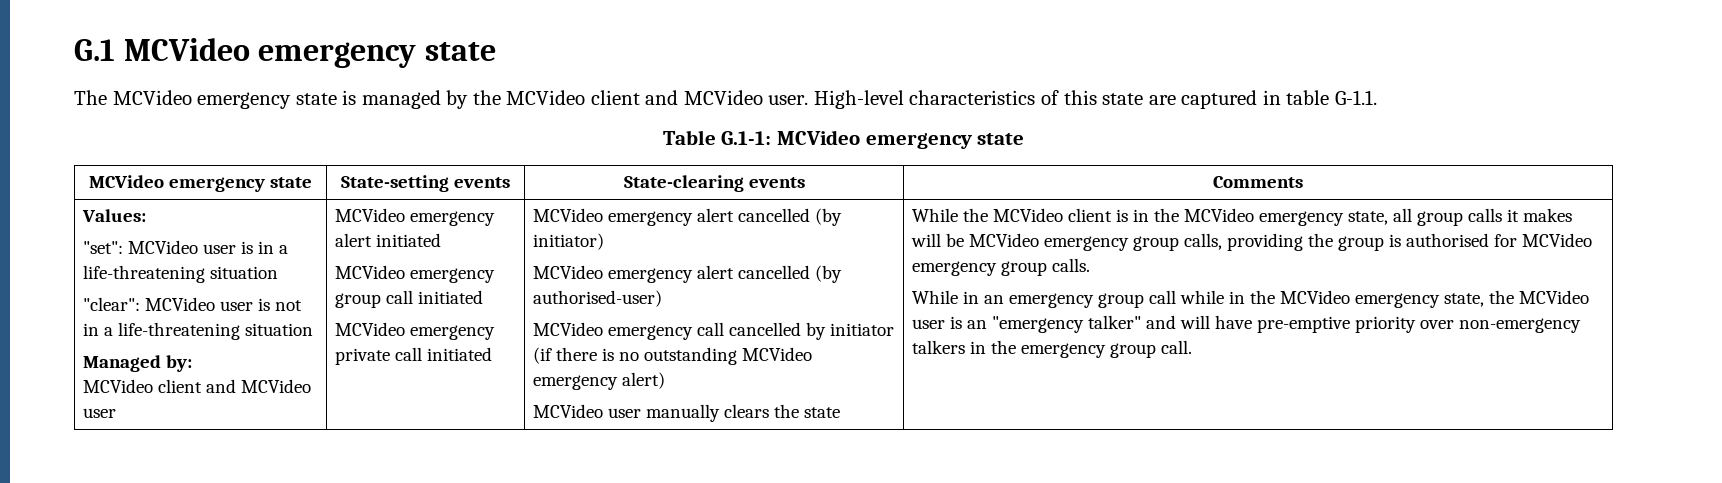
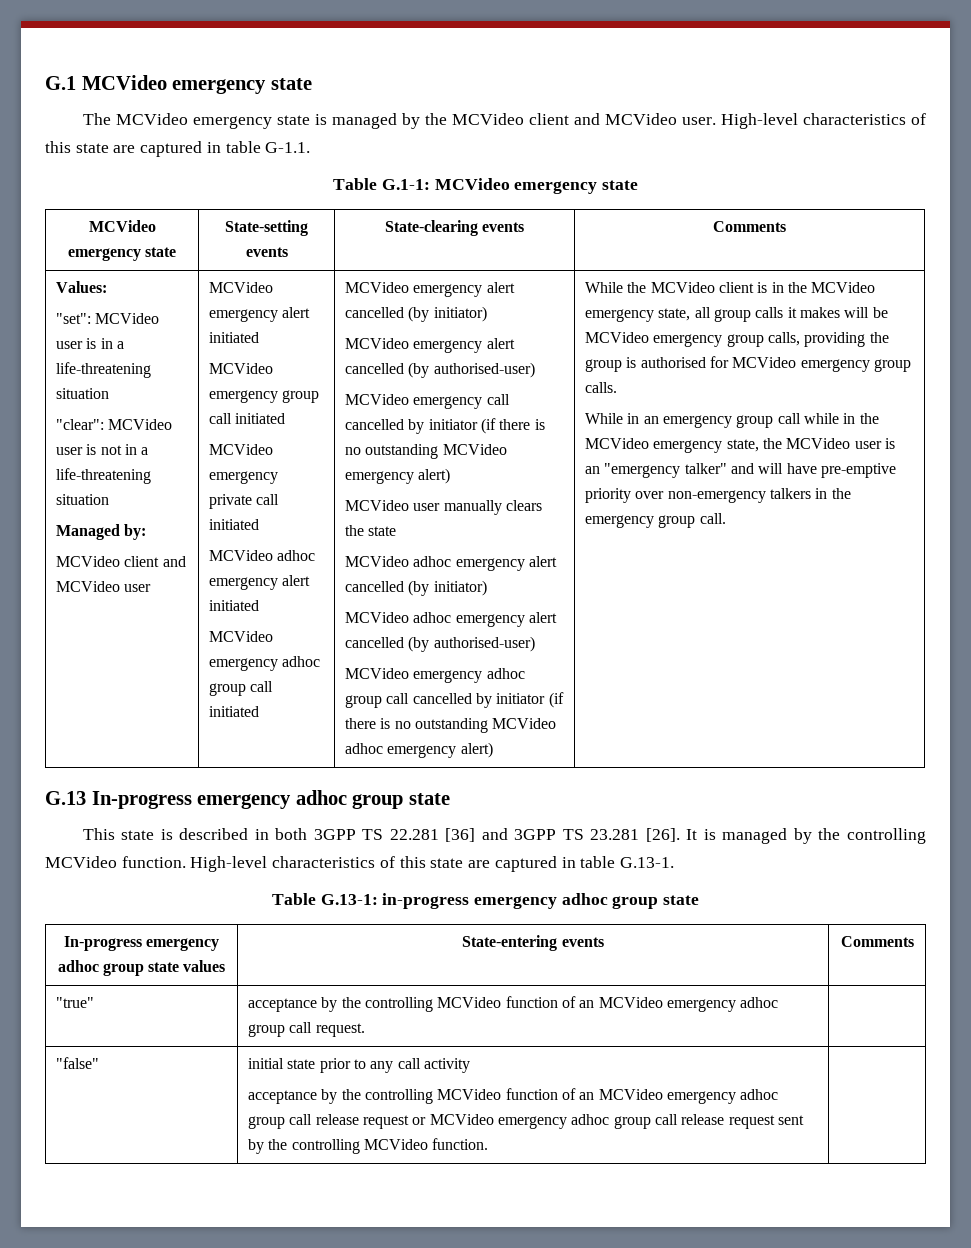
(493, 354) none -> [209,550,316,561] [209,575,311,590] [209,600,260,611] [209,631,274,642] [209,656,321,671] [209,681,274,696] [209,706,260,717] // MCVideo adhoc emergency alert initiated // MCVideo emergency adhoc group call initiated
(841, 412) none -> [345,556,557,571] [345,580,487,596] [345,612,557,627] [345,636,535,652] [345,668,525,683] [345,692,564,708] [345,718,557,733] [345,742,493,758] // MCVideo adhoc emergency alert cancelled (by initiator) // MCVideo adhoc emergency alert cancelled (by authorised-user) // MCVideo emergency adhoc group call cancelled by initiator (if there is no outstanding MCVideo adhoc emergency alert)
(1193, 347) none -> [45,790,450,809] [82,828,926,844] [45,856,674,872] [271,893,700,909] [63,936,220,951] [57,960,226,976] [462,935,604,951] [840,936,914,947] [56,997,95,1008] [248,996,779,1012] [248,1022,365,1037] [56,1057,100,1069] [248,1058,470,1073] [248,1088,779,1104] [248,1114,804,1129] [248,1138,489,1154] // G.13 In-progress emergency adhoc group state // This state is described in both 3GPP TS 22.281 [36] and 3GPP TS 23.281 [26]. It is managed by the controlling MCVideo function. High-level characteristics of this state are captured in table G.13-1. // Table G.13-1: in-progress emergency adhoc group state // In-progress emergency adhoc group state values | State-entering events | Comments // "true" | acceptance by the controlling MCVideo function of an MCVideo emergency adhoc group call request. | // "false" | initial state prior to any call activity // acceptance by the controlling MCVideo function of an MCVideo emergency adhoc group call release request or MCVideo emergency adhoc group call release request sent by the controlling MCVideo function. |

